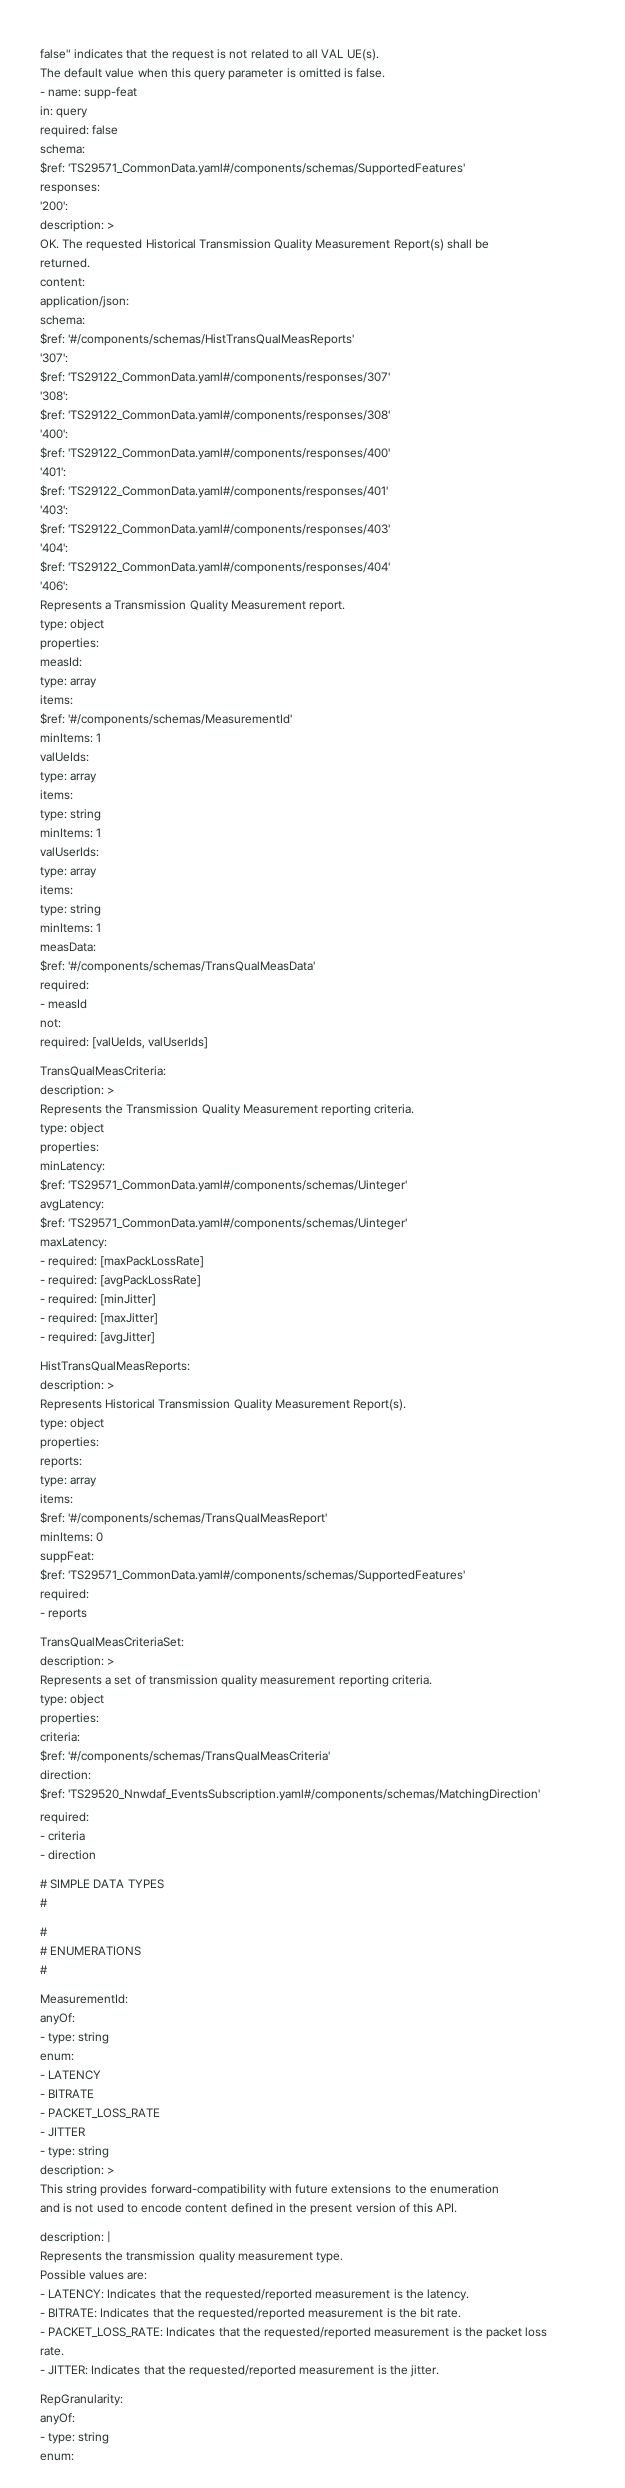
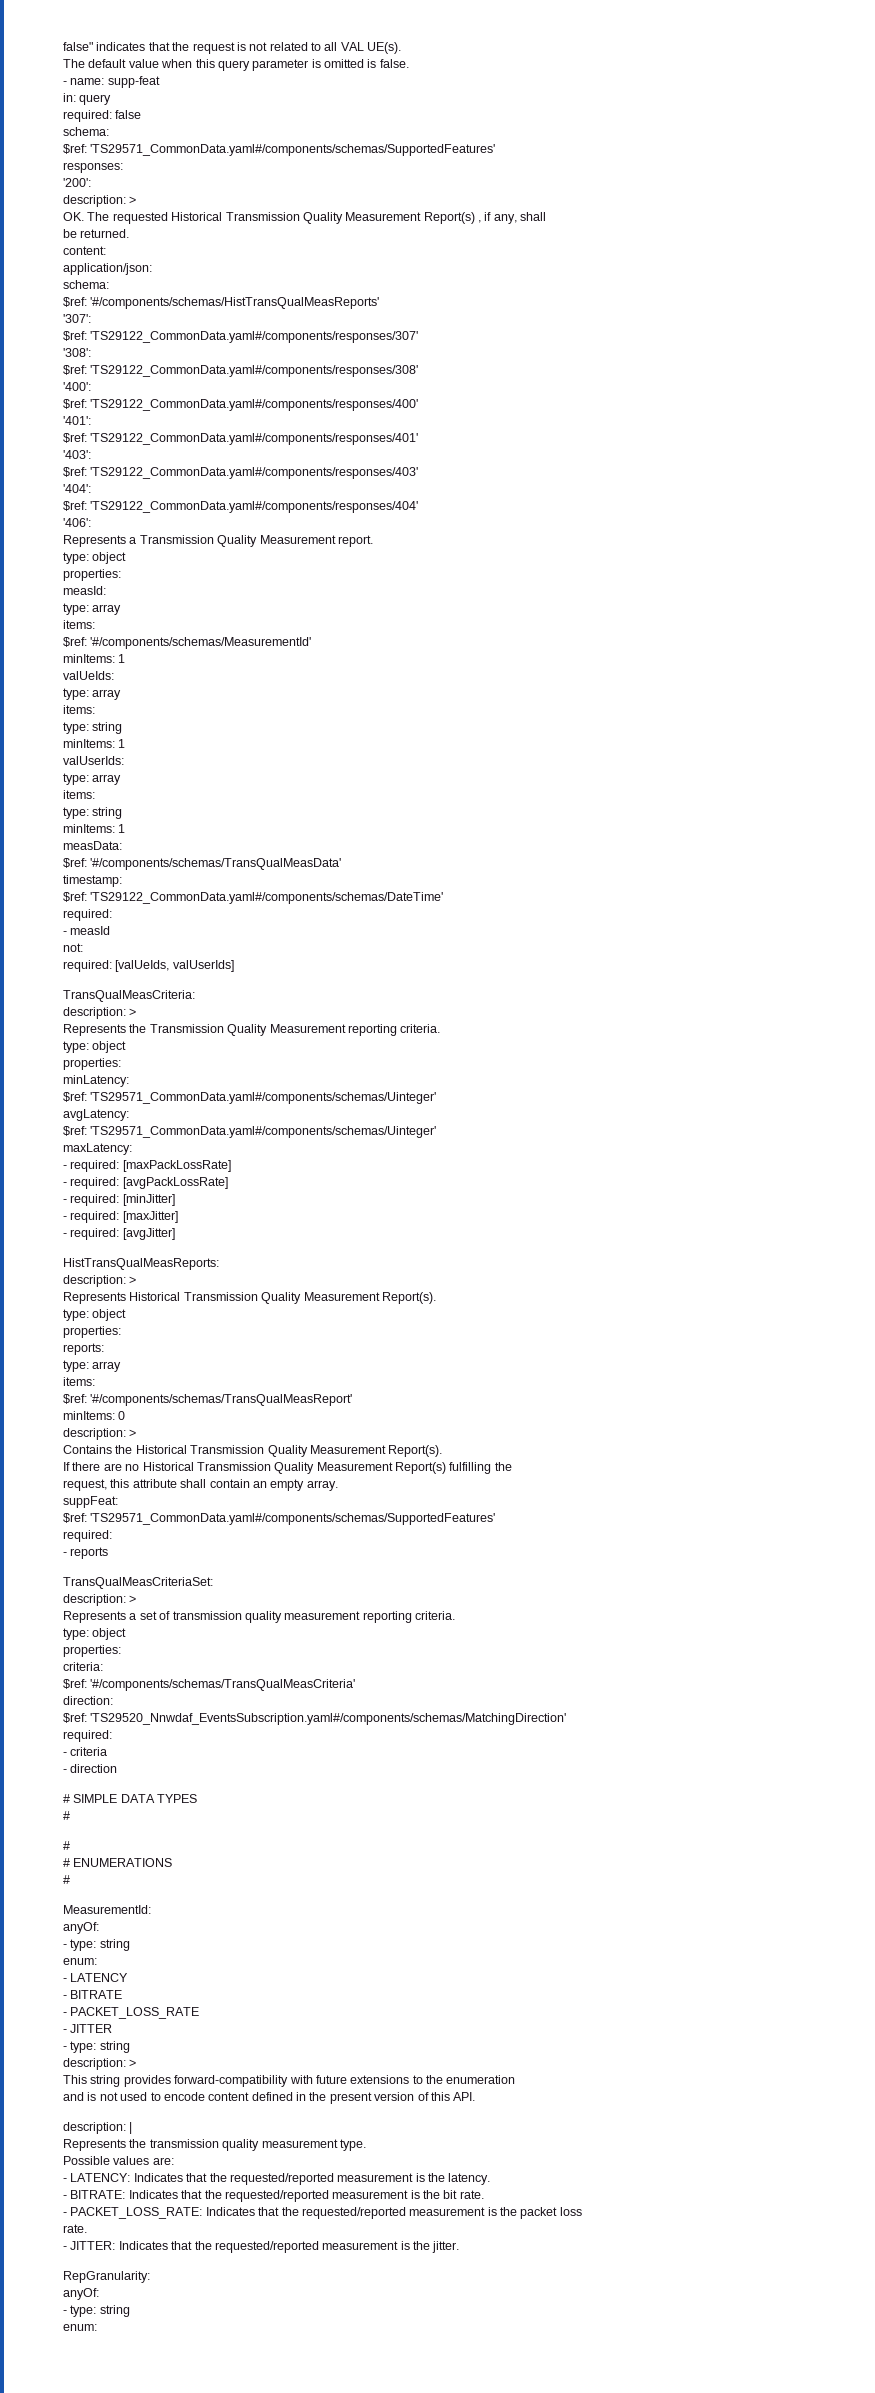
[446,239,472,249] shall -> [478,212,547,224] , if any, shall //
(490, 244) // -> (77, 233) none
(316, 967) none -> [63,875,122,887] [63,892,444,904] // timestamp: // $ref: 'TS29122_CommonData.yaml#/components/schemas/DateTime'
(104, 1537) none -> [63,1428,137,1440] [63,1445,443,1457] [63,1462,512,1474] [63,1479,338,1491] // description: > // Contains the Historical Transmission Quality Measurement Report(s). // If there are no Historical Transmission Quality Measurement Report(s) fulfilling the // request, this attribute shall contain an empty array.

